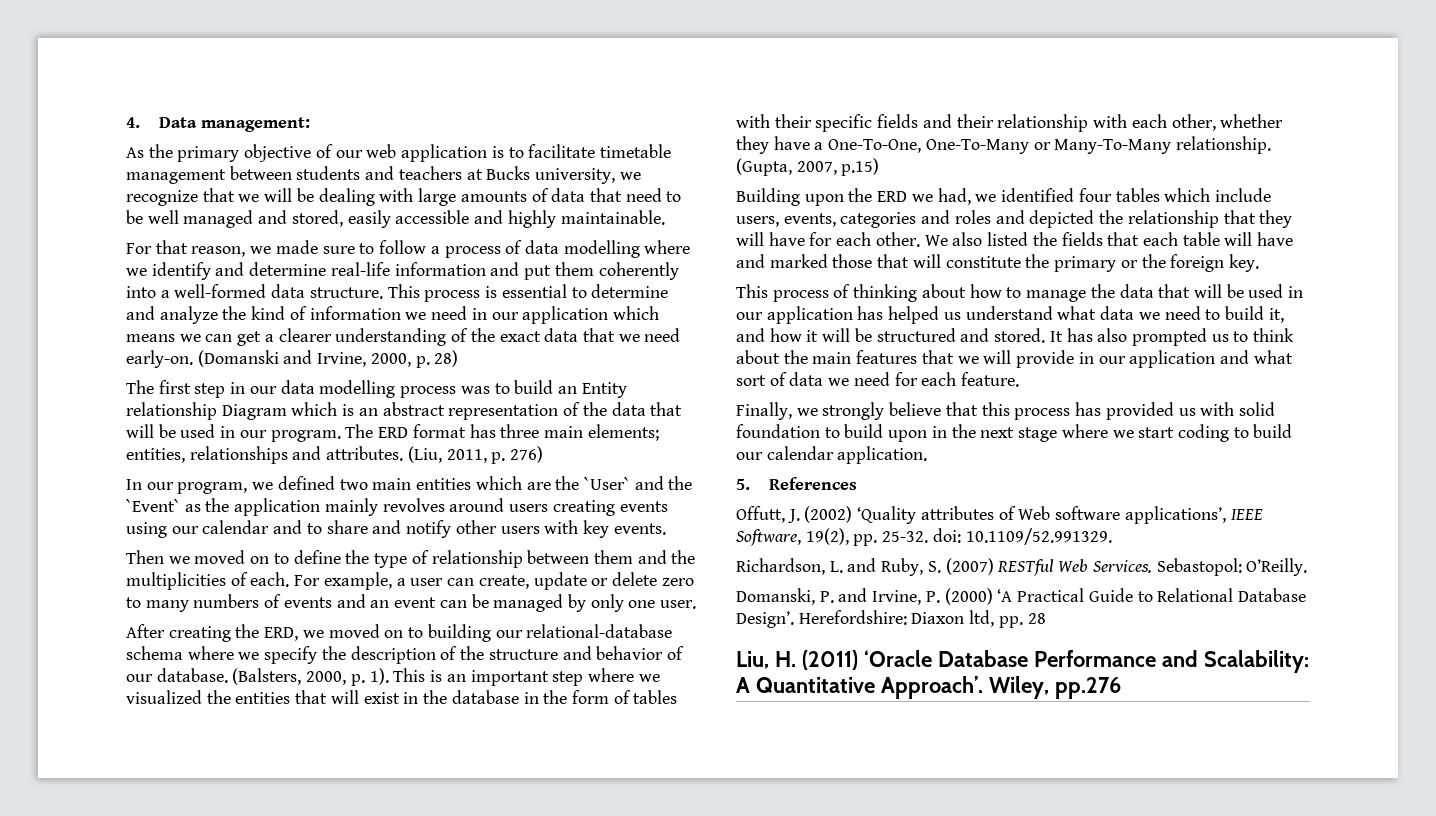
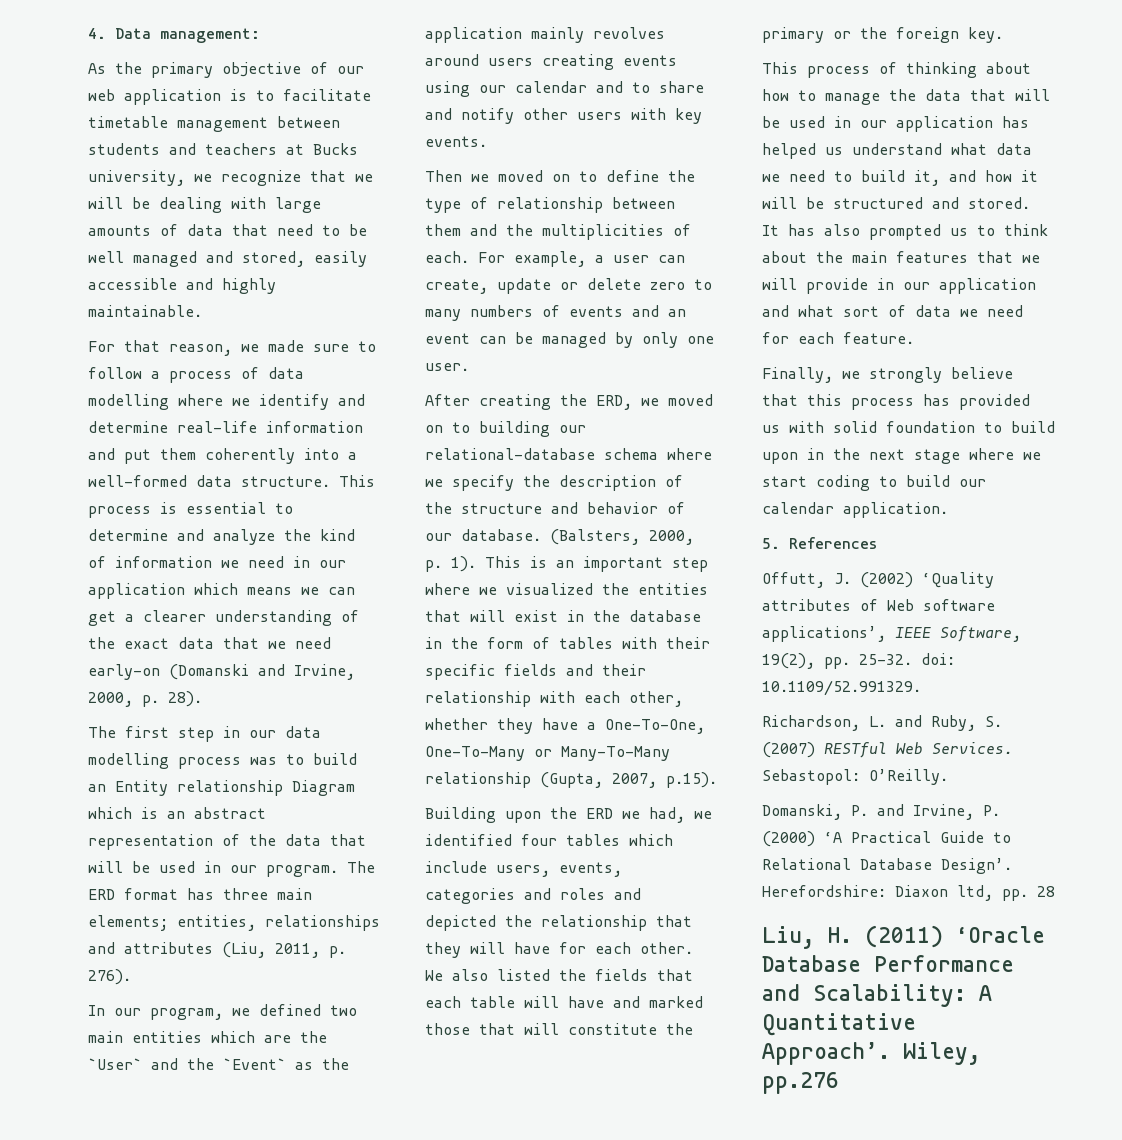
[126,350,193,368] early-on. -> [88,664,160,680] early-on
[434,350,459,367] 28) -> [168,691,202,707] 28).
[326,446,404,461] attributes. -> [124,942,213,954] attributes
[510,446,544,463] 276) -> [88,969,131,985] 276).
[1176,136,1272,154] relationship. -> [425,772,531,788] relationship
[841,158,880,176] p.15) -> [666,772,717,788] p.15).

